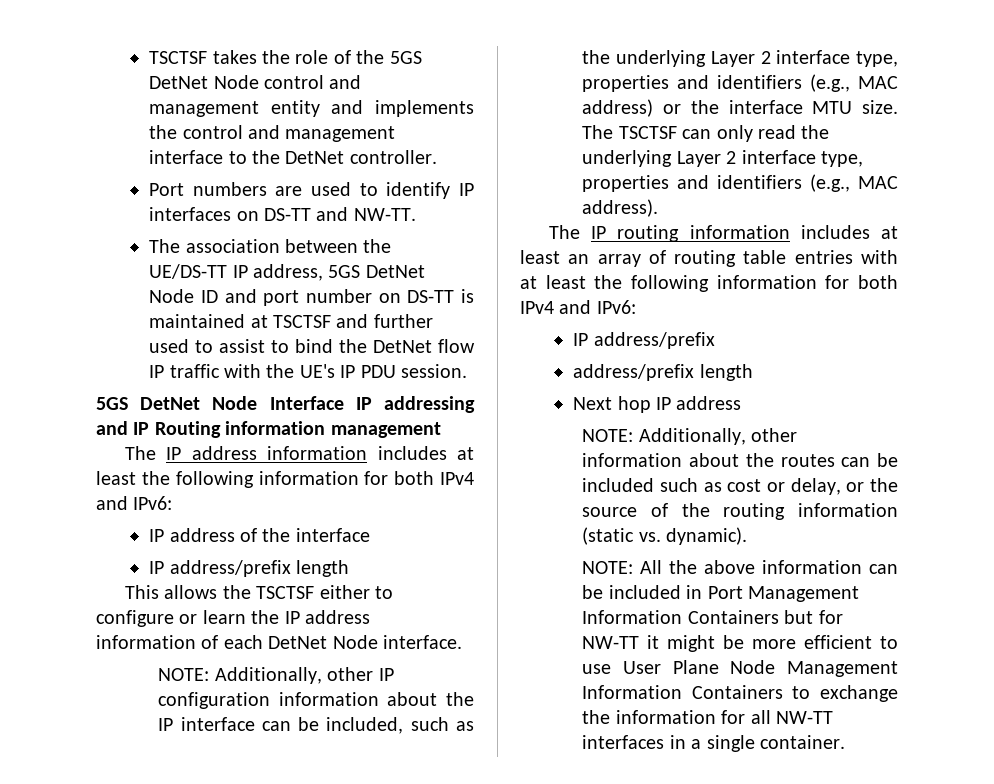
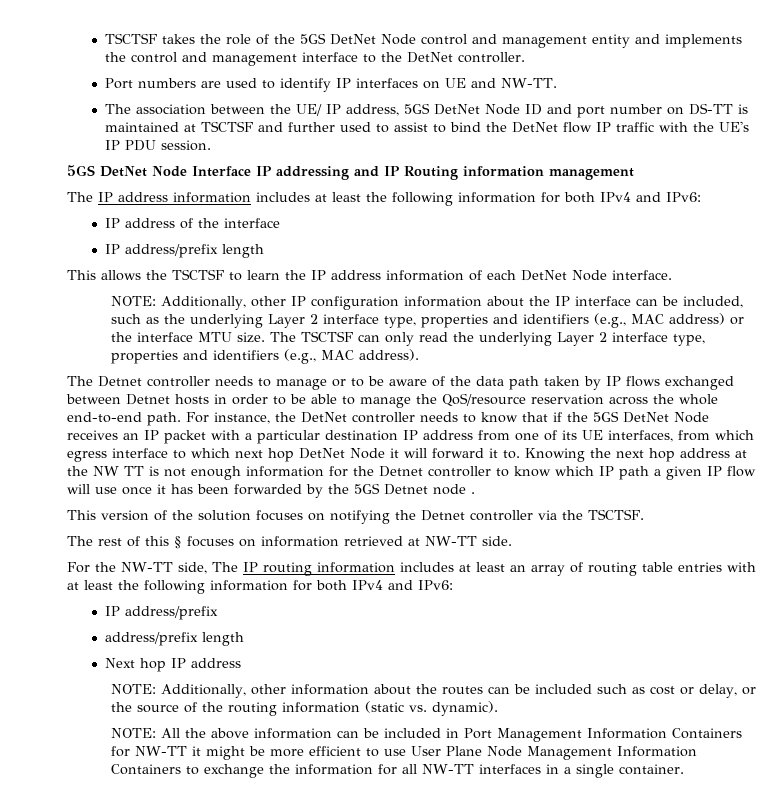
[264,208,312,221] DS-TT -> [445,78,467,88] UE
[149,264,228,279] UE/DS-TT -> [296,104,323,116] UE/
[319,585,393,599] [96,610,198,627] either to configure or -> [229,272,242,281] to
(580, 232) none -> [98,376,734,390] [66,393,718,408] [67,411,709,426] [67,430,754,444] [67,448,747,462] [67,466,756,480] [67,483,475,498] [67,509,644,524] [67,536,512,549] [67,562,238,574] Detnet controller needs to manage or to be aware of the data path taken by IP flows exchanged between Detnet hosts in order to be able to manage the QoS/resource reservation across the whole end-to-end path. For instance, the DetNet controller needs to know that if the 5GS DetNet Node receives an IP packet with a particular destination IP address from one of its UE interfaces, from which egress interface to which next hop DetNet Node it will forward it to. Knowing the next hop address at the NW TT is not enough information for the Detnet controller to know which IP path a given IP flow will use once it has been forwarded by the 5GS Detnet node . // This version of the solution focuses on notifying the Detnet controller via the TSCTSF. // The rest of this § focuses on information retrieved at NW-TT side. // For the NW-TT side, The
[784,610,814,624] but -> (743, 733) none

